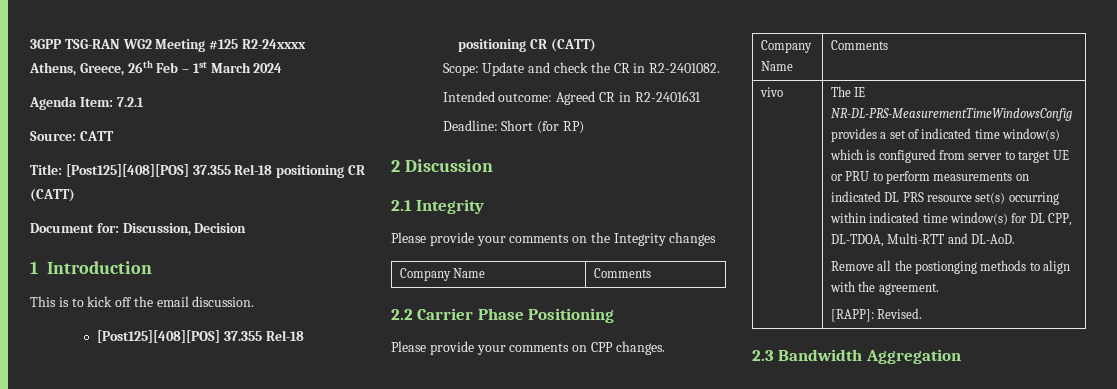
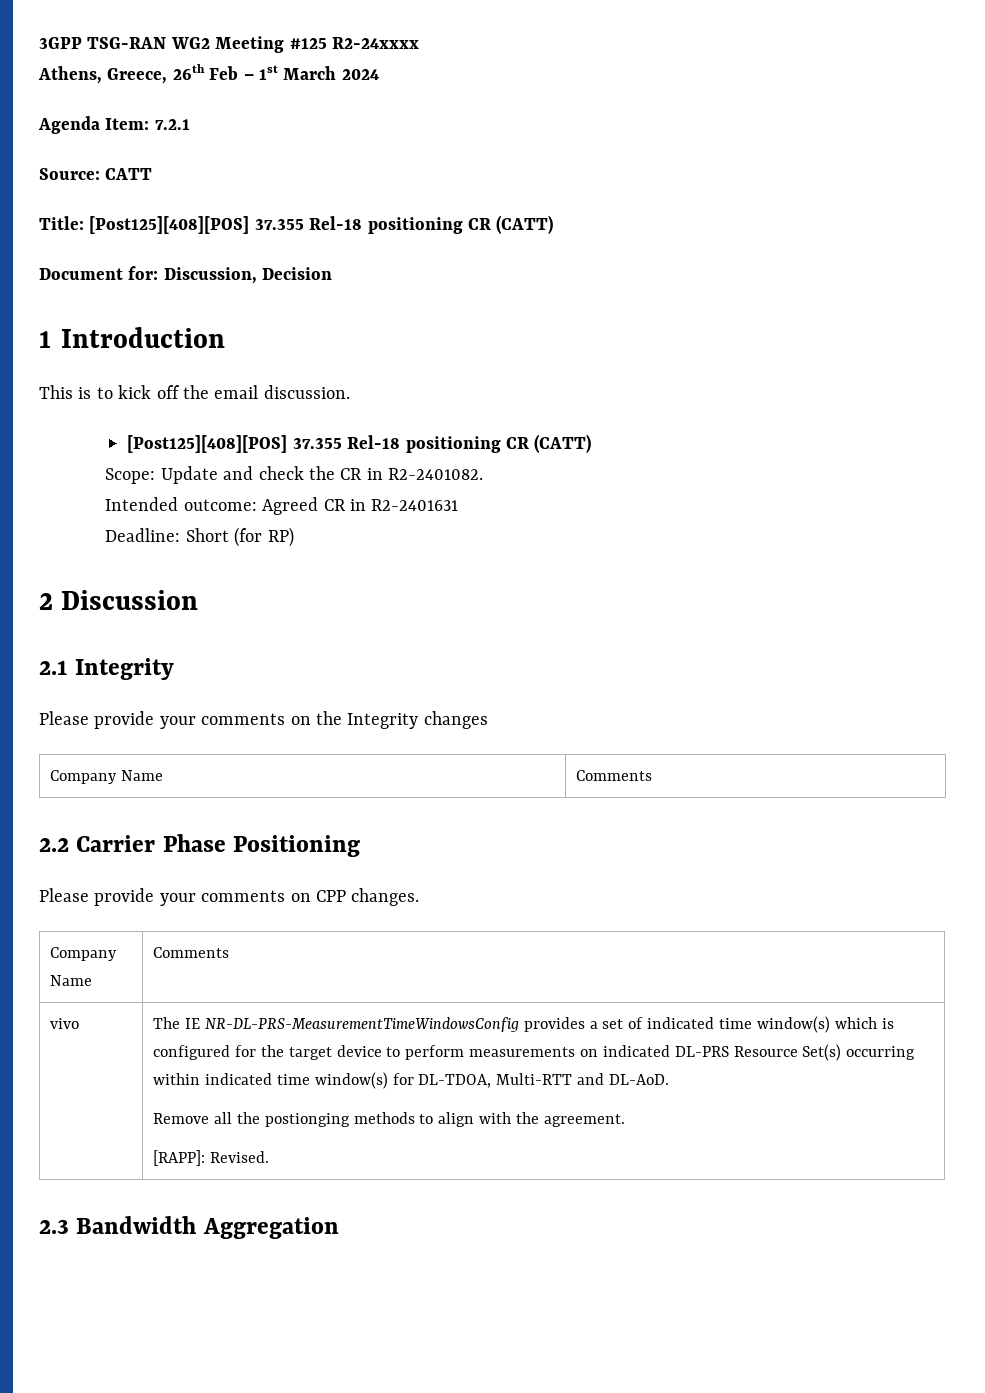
[939,150,1069,163] [830,171,870,181] from server to target UE or PRU -> [234,1045,382,1060] for the target device
[884,192,1006,204] DL PRS resource set(s) -> [674,1044,842,1061] DL-PRS Resource Set(s)
[1029,213,1073,226] DL CPP, -> (414, 1079) none

